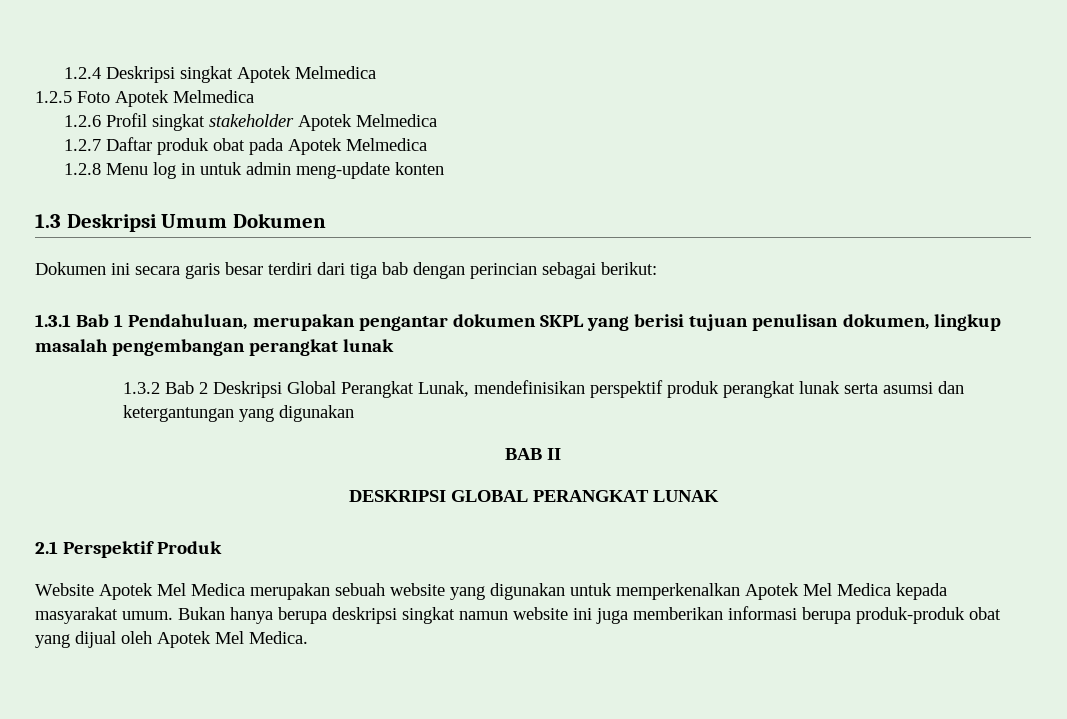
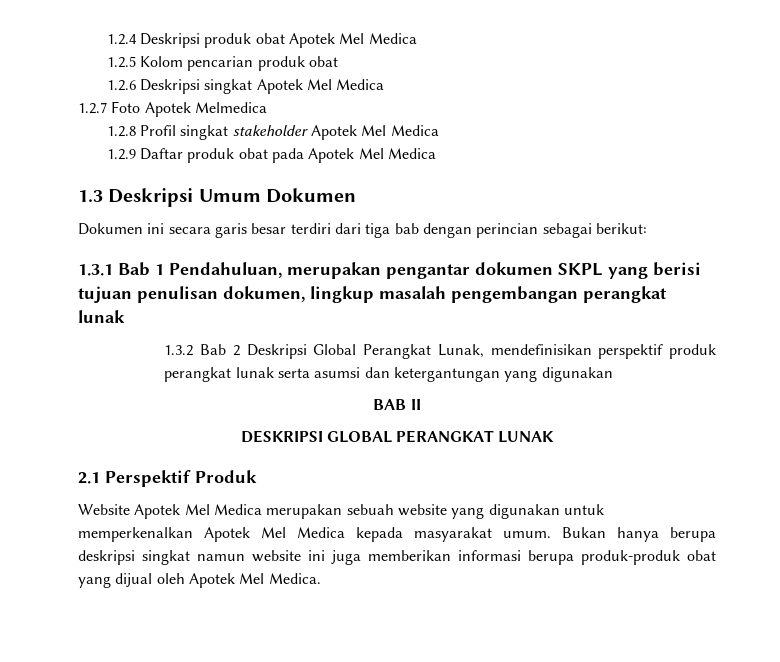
[180,66,377,83] [35,91,72,103] singkat Apotek Melmedica // 1.2.5 -> [204,33,417,48] [106,56,339,71] [106,79,385,94] [78,102,107,114] produk obat Apotek Mel Medica // 1.2.5 Kolom pencarian produk obat // 1.2.6 Deskripsi singkat Apotek Mel Medica // 1.2.7
[64,115,102,127] 1.2.6 -> [106,126,136,137] 1.2.8
[356,114,438,127] [64,139,102,151] Melmedica // 1.2.7 -> [361,125,439,136] [106,149,136,160] Mel Medica // 1.2.9
[346,138,428,151] [64,162,445,179] Melmedica // 1.2.8 Menu log in untuk admin meng-update konten -> [358,148,437,159] Mel Medica

